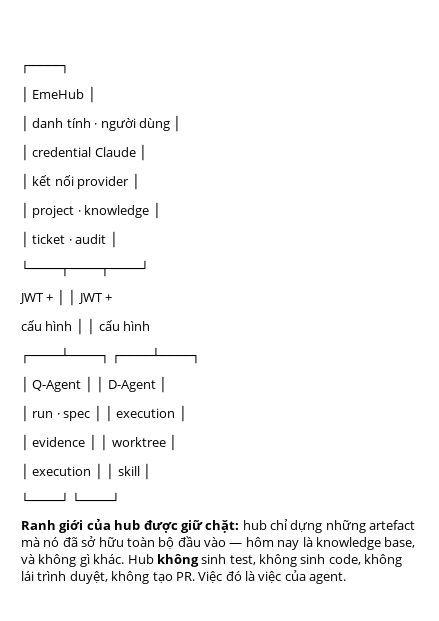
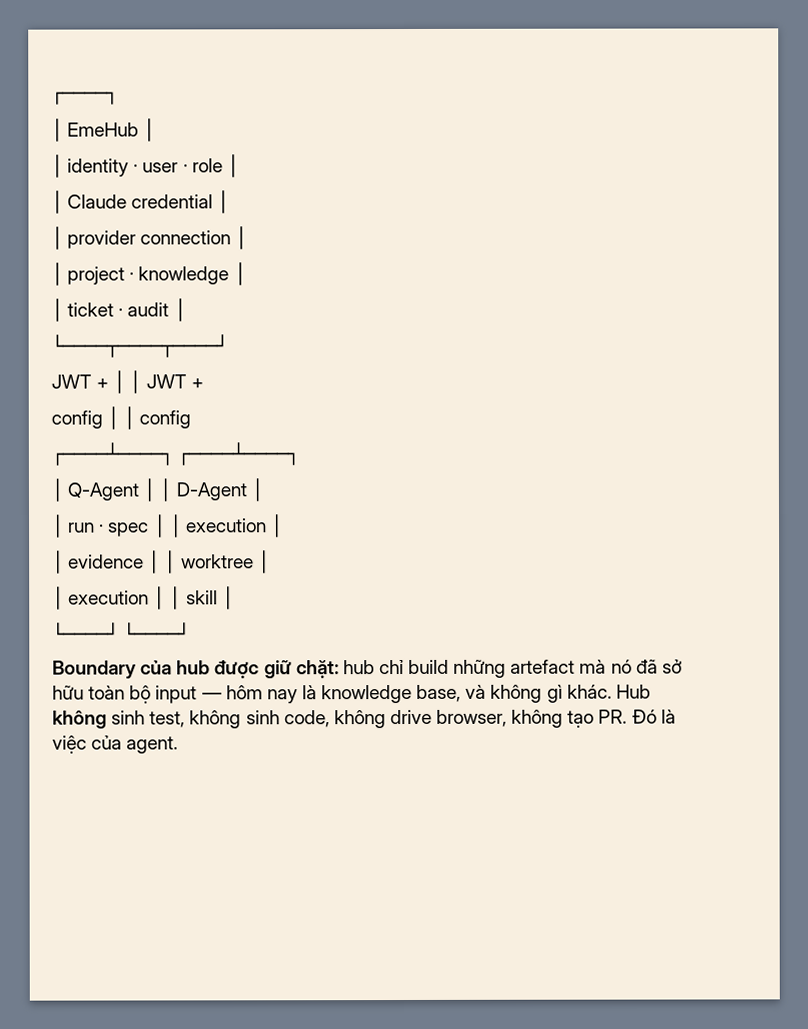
[32,115,182,132] [21,144,148,161] [21,173,130,190] danh tính · người dùng │ // │ credential Claude │ // │ kết nối provider -> [67,154,239,178] [51,190,230,214] [51,226,232,250] identity · user · role │ // │ Claude credential │ // │ provider connection
[21,318,150,335] cấu hình │ │ cấu hình -> [51,406,192,430] config │ │ config
[21,520,84,533] Ranh giới -> [52,660,137,679] Boundary
[290,520,323,533] dựng -> [408,659,450,674] build
[177,536,226,547] đầu vào -> [155,685,198,704] input
[21,571,108,584] lái trình duyệt, -> [389,709,508,727] drive browser,
[198,571,242,583] Việc đó -> [631,709,657,724] Đó

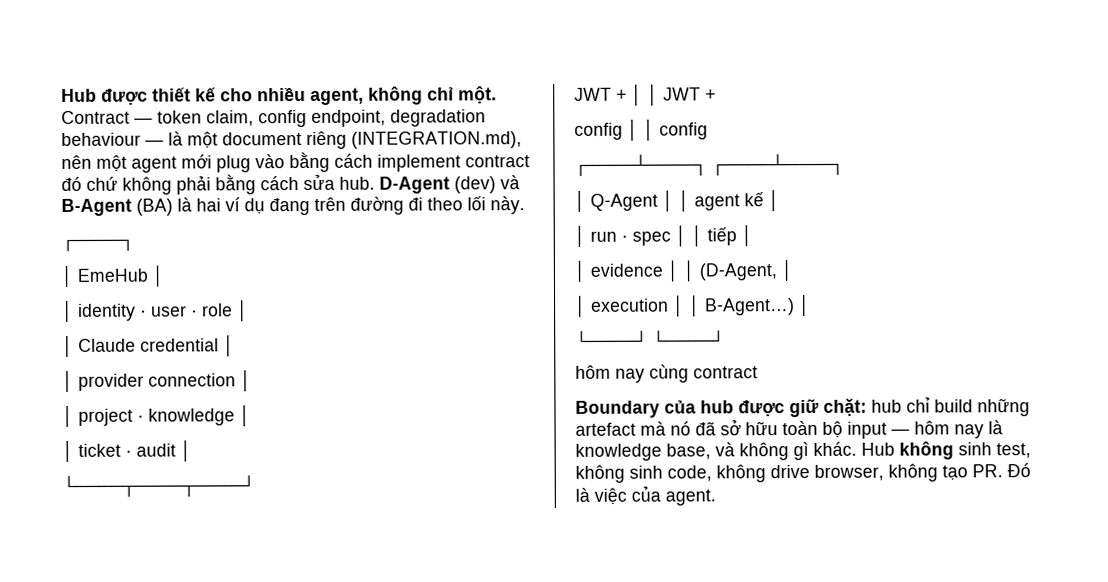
(51, 98) none -> [61,86,497,105] [61,109,486,128] [61,130,522,149] [61,151,530,173] [61,173,520,195] [61,196,525,216] Hub được thiết kế cho nhiều agent, không chỉ một. Contract — token claim, config endpoint, degradation behaviour — là một document riêng (INTEGRATION.md), nên một agent mới plug vào bằng cách implement contract đó chứ không phải bằng cách sửa hub. D-Agent (dev) và B-Agent (BA) là hai ví dụ đang trên đường đi theo lối này. //
[175,482,247,501] D-Agent -> [694,192,764,211] agent kế
[185,518,267,533] execution -> [707,227,737,246] tiếp
[180,554,254,569] worktree -> [699,263,777,281] (D-Agent,
[185,590,218,605] skill -> [705,298,795,316] B-Agent…)
(191, 631) none -> [575,364,758,383] // hôm nay cùng contract

